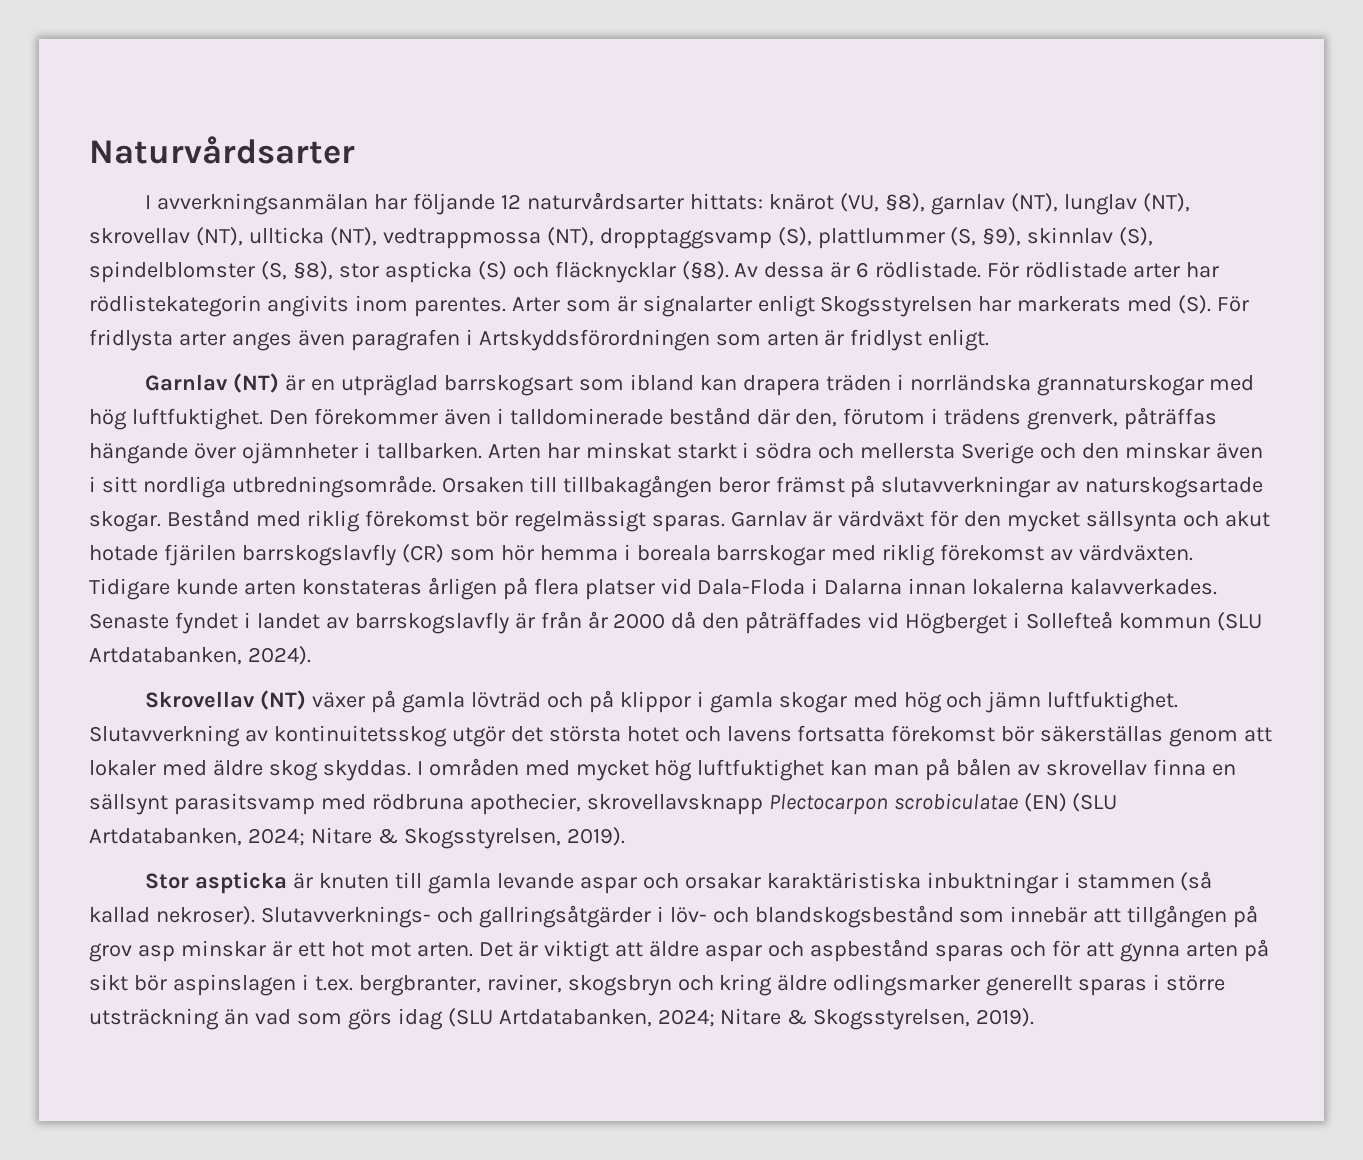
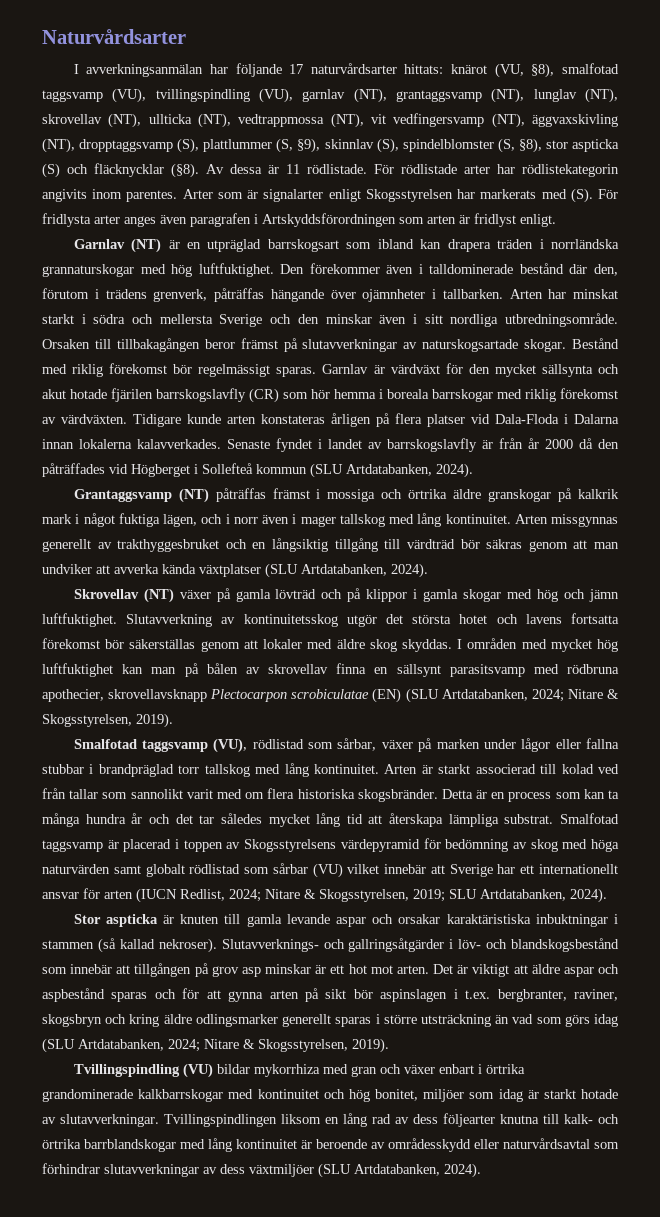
[501,194,522,209] 12 -> [289,64,304,74] 17
[930,194,1005,215] garnlav -> [562,63,620,74] [42,88,482,103] smalfotad taggsvamp (VU), tvillingspindling (VU), garnlav (NT), grantaggsvamp
(594, 236) none -> [371,113,618,128] [42,138,75,153] vit vedfingersvamp (NT), äggvaxskivling (NT),
[856,262,870,278] 6 -> [286,164,300,174] 11
(311, 655) none -> [73,488,620,503] [42,513,618,527] [42,538,620,552] [42,563,428,578] // Grantaggsvamp (NT) påträffas främst i mossiga och örtrika äldre granskogar på kalkrik mark i något fuktiga lägen, och i norr även i mager tallskog med lång kontinuitet. Arten missgynnas generellt av trakthyggesbruket och en långsiktig tillgång till värdträd bör säkras genom att man undviker att avverka kända växtplatser (SLU Artdatabanken, 2024).
(625, 836) none -> [73,738,620,753] [42,763,620,777] [42,788,619,802] [42,813,620,827] [42,838,619,852] [42,863,618,878] [42,888,607,903] // Smalfotad taggsvamp (VU), rödlistad som sårbar, växer på marken under lågor eller fallna stubbar i brandpräglad torr tallskog med lång kontinuitet. Arten är starkt associerad till kolad ved från tallar som sannolikt varit med om flera historiska skogsbränder. Detta är en process som kan ta många hundra år och det tar således mycket lång tid att återskapa lämpliga substrat. Smalfotad taggsvamp är placerad i toppen av Skogsstyrelsens värdepyramid för bedömning av skog med höga naturvärden samt globalt rödlistad som sårbar (VU) vilket innebär att Sverige har ett internationellt ansvar för arten (IUCN Redlist, 2024; Nitare & Skogsstyrelsen, 2019; SLU Artdatabanken, 2024).
(1035, 1017) none -> [73,1063,525,1078] [42,1089,619,1102] [42,1113,619,1127] [42,1138,619,1152] [42,1163,481,1178] // Tvillingspindling (VU) bildar mykorrhiza med gran och växer enbart i örtrika grandominerade kalkbarrskogar med kontinuitet och hög bonitet, miljöer som idag är starkt hotade av slutavverkningar. Tvillingspindlingen liksom en lång rad av dess följearter knutna till kalk- och örtrika barrblandskogar med lång kontinuitet är beroende av områdesskydd eller naturvårdsavtal som förhindrar slutavverkningar av dess växtmiljöer (SLU Artdatabanken, 2024).

